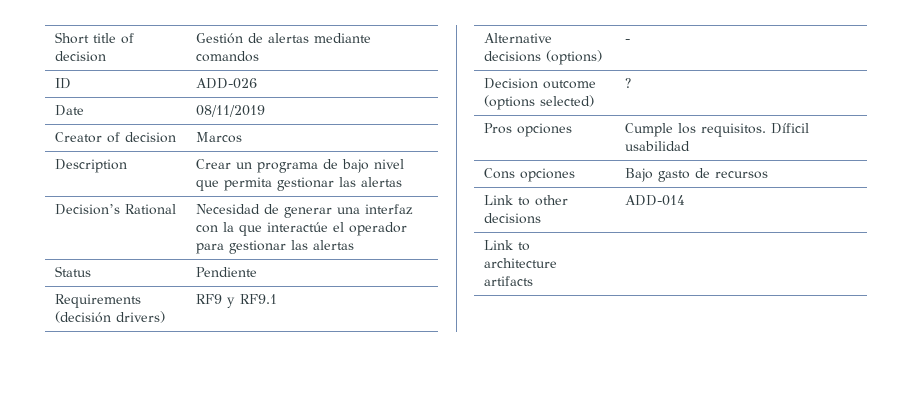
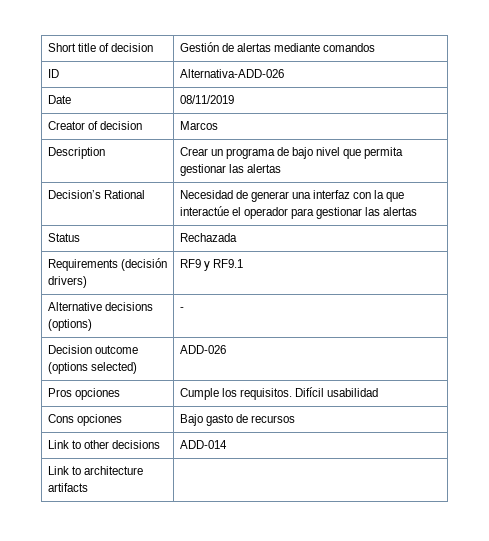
[195,78,257,89] ADD-026 -> [179,69,284,78] Alternativa-ADD-026
[195,267,257,277] Pendiente -> [179,233,237,242] Rechazada
[624,78,631,88] ? -> [179,345,226,354] ADD-026
[770,123,809,134] Díficil -> [294,387,324,397] Difícil

